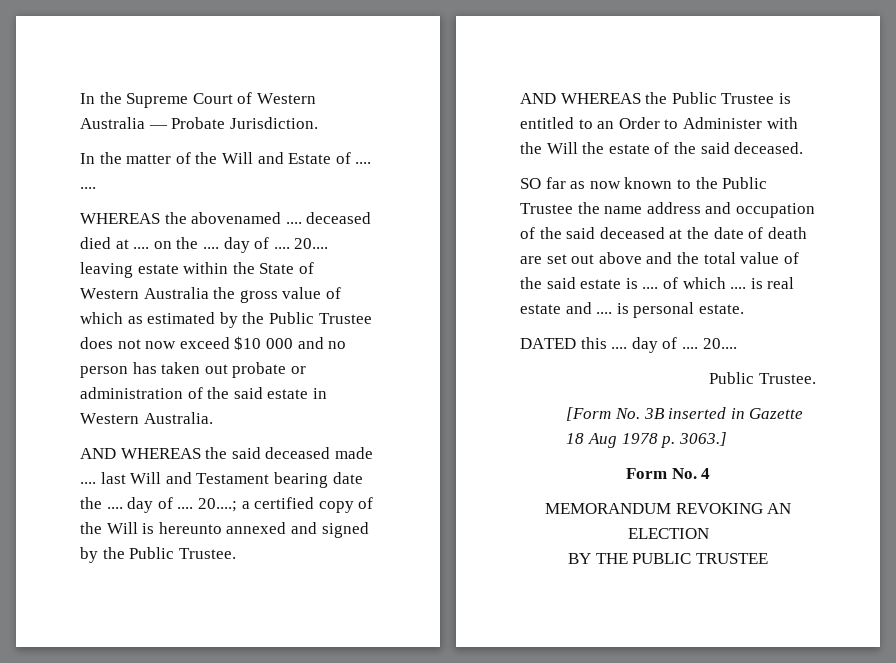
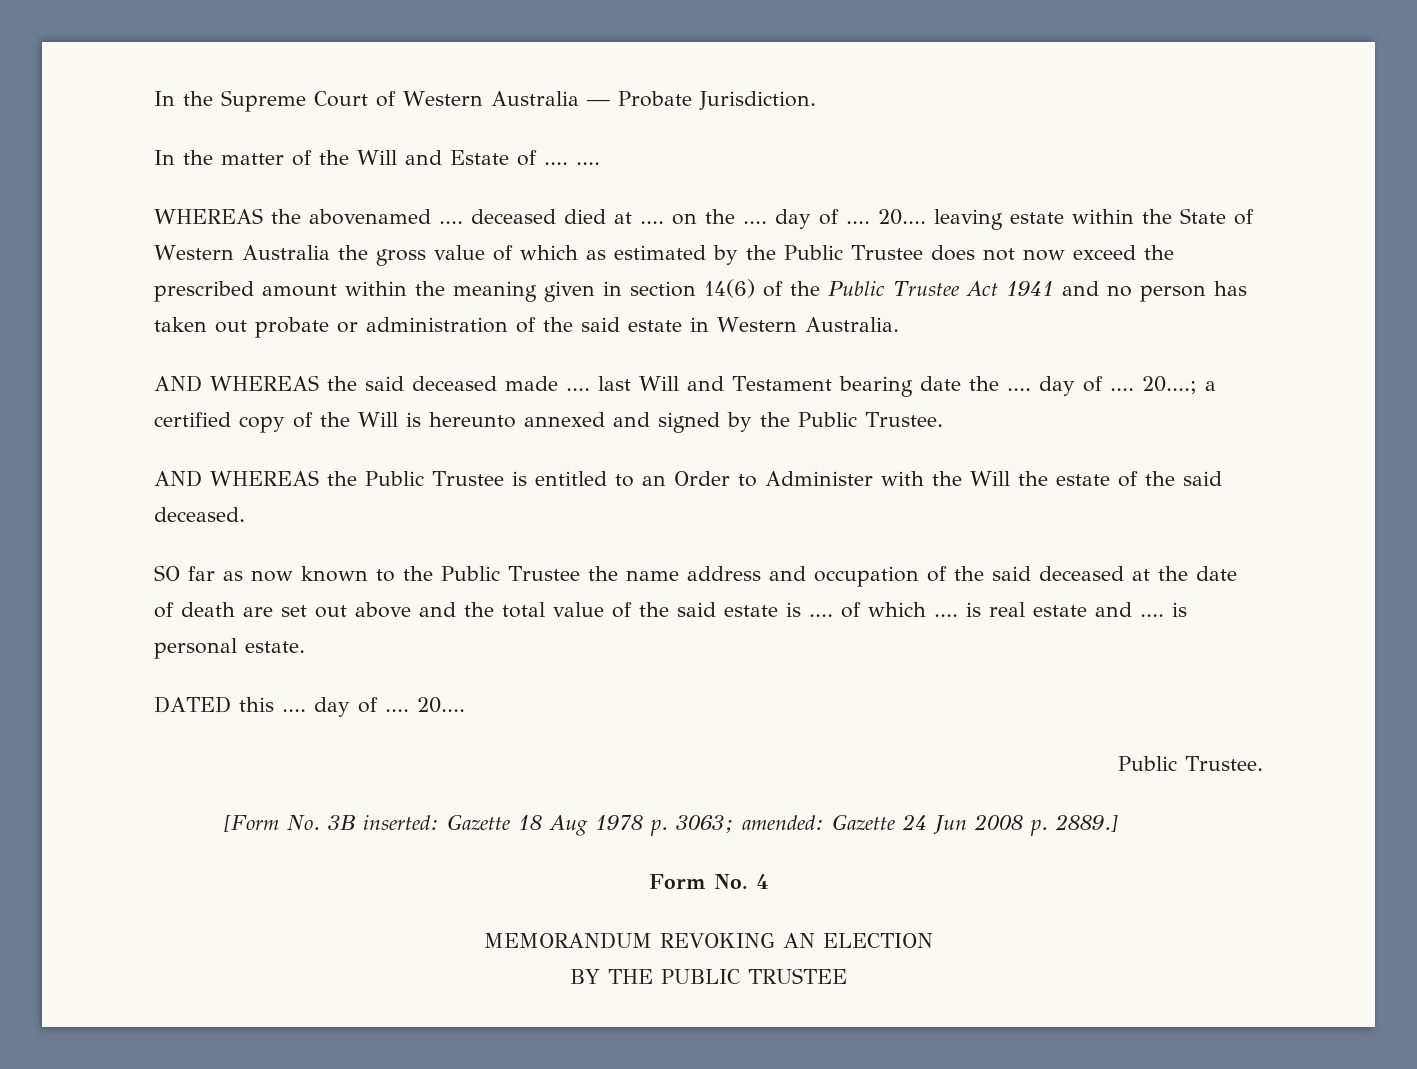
[234,336,293,350] $10 000 -> [1143,245,1174,260] [154,279,1054,302] the prescribed amount within the meaning given in section 14(6) of the Public Trustee Act 1941
[668,407,745,419] inserted in -> [362,815,439,830] inserted:
[678,432,727,446] 3063.] -> [675,814,1118,836] 3063; amended: Gazette 24 Jun 2008 p. 2889.]

